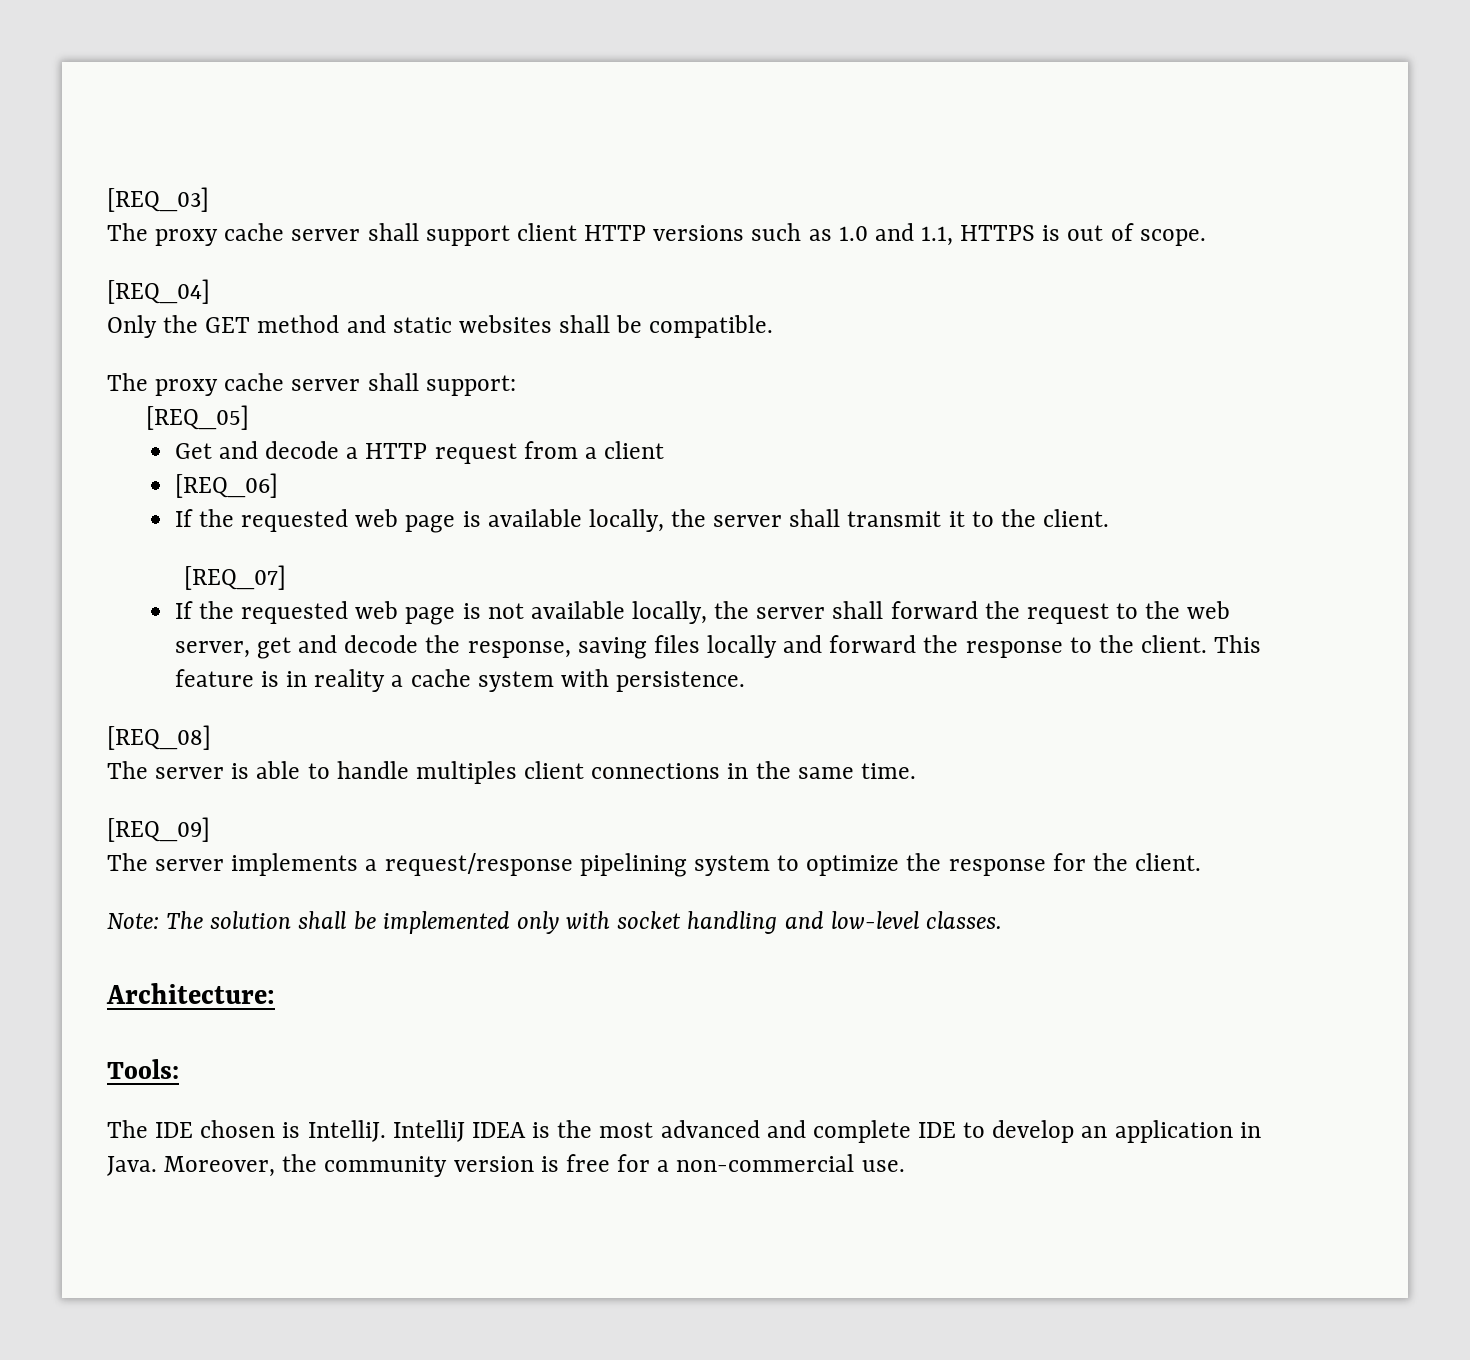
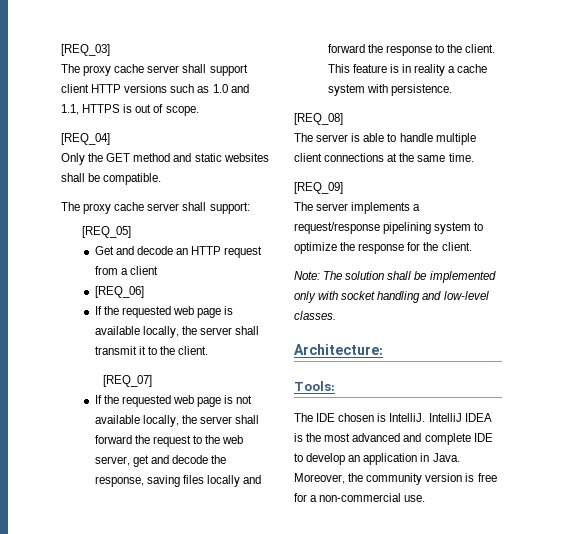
[346,447,359,459] a -> [176,248,189,255] an
[415,761,517,784] multiples -> [435,133,476,145] multiple
[727,763,749,779] in -> [387,153,398,162] at

